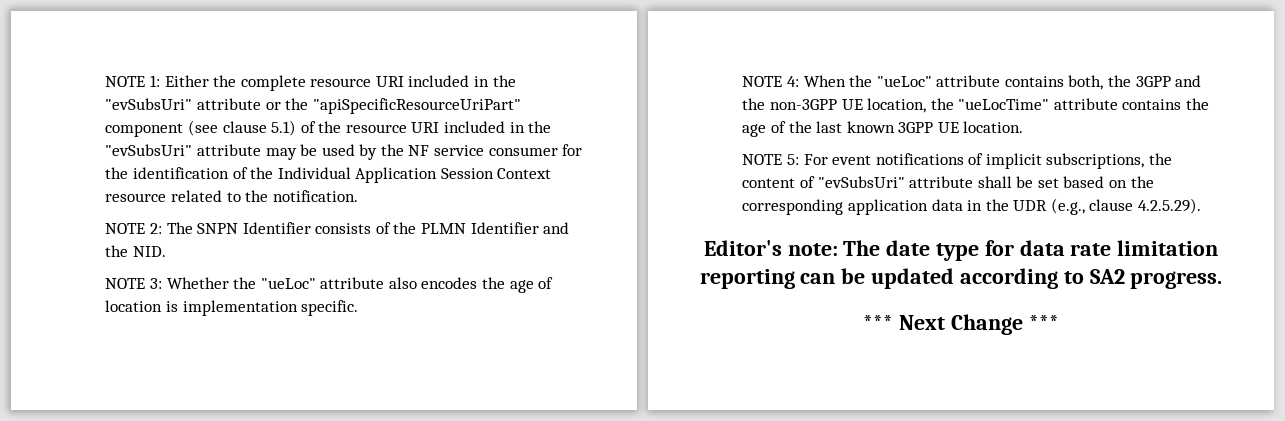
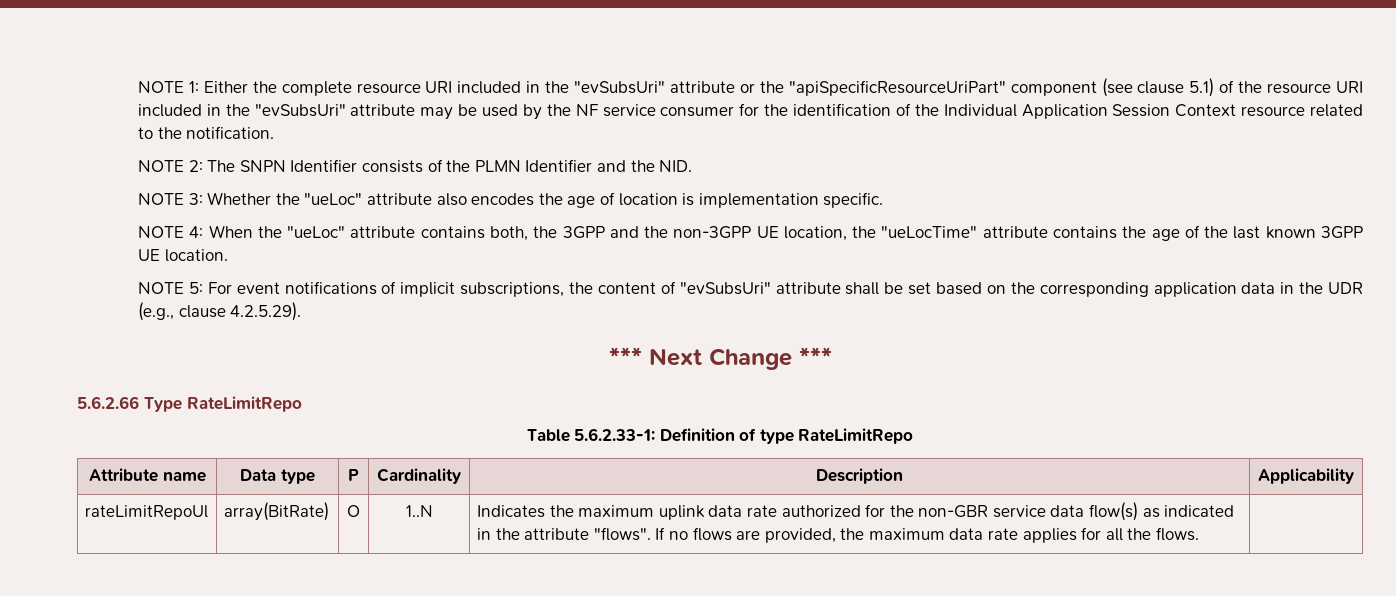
[703,240,1219,261] [699,268,1223,289] [863,314,1059,335] Editor's note: The date type for data rate limitation reporting can be updated according to SA2 progress. // *** Next Change *** -> [608,347,832,370] [77,396,302,412] [526,428,914,444] [88,468,206,482] [240,469,315,484] [348,469,359,481] [377,468,461,484] [816,468,903,484] [1258,468,1354,484] [84,505,208,520] [223,502,329,521] [347,505,360,517] [405,505,433,517] [476,502,1235,521] [476,527,1200,543] *** Next Change *** // 5.6.2.66 Type RateLimitRepo // Table 5.6.2.33-1: Definition of type RateLimitRepo // Attribute name | Data type | P | Cardinality | Description | Applicability // rateLimitRepoUl | array(BitRate) | O | 1..N | Indicates the maximum uplink data rate authorized for the non-GBR service data flow(s) as indicated in the attribute "flows". If no flows are provided, the maximum data rate applies for all the flows. |

